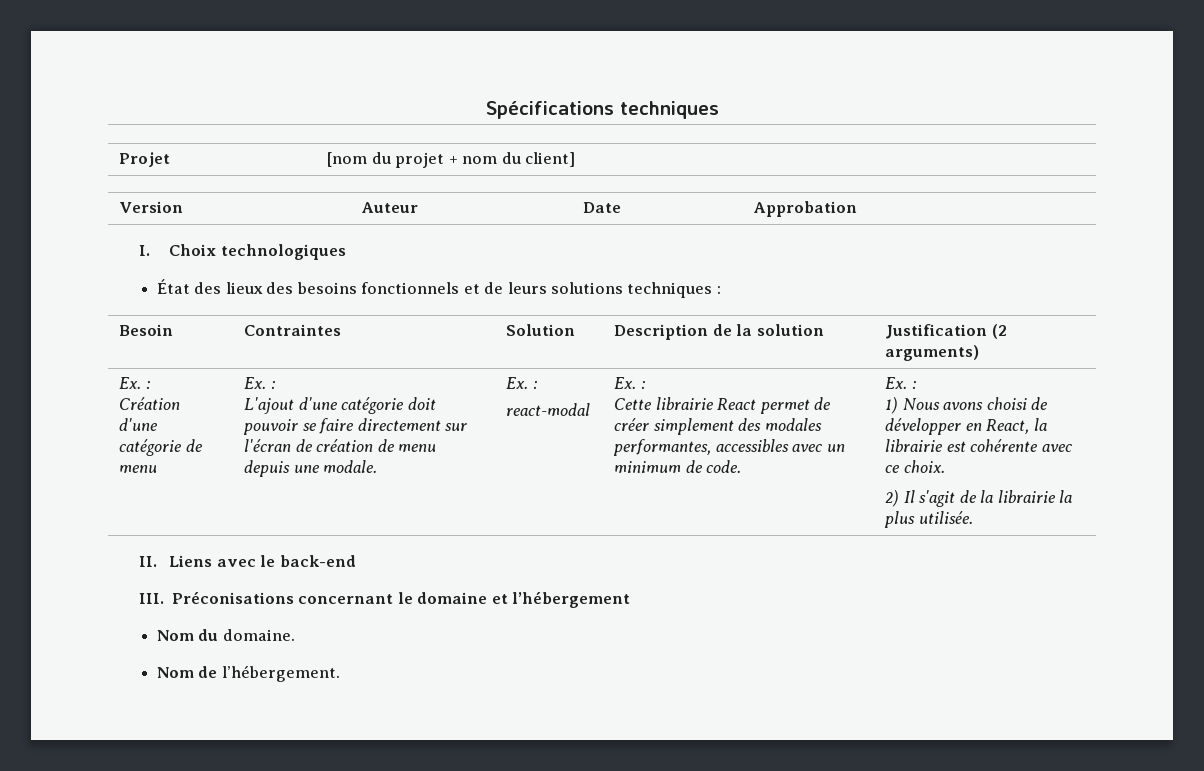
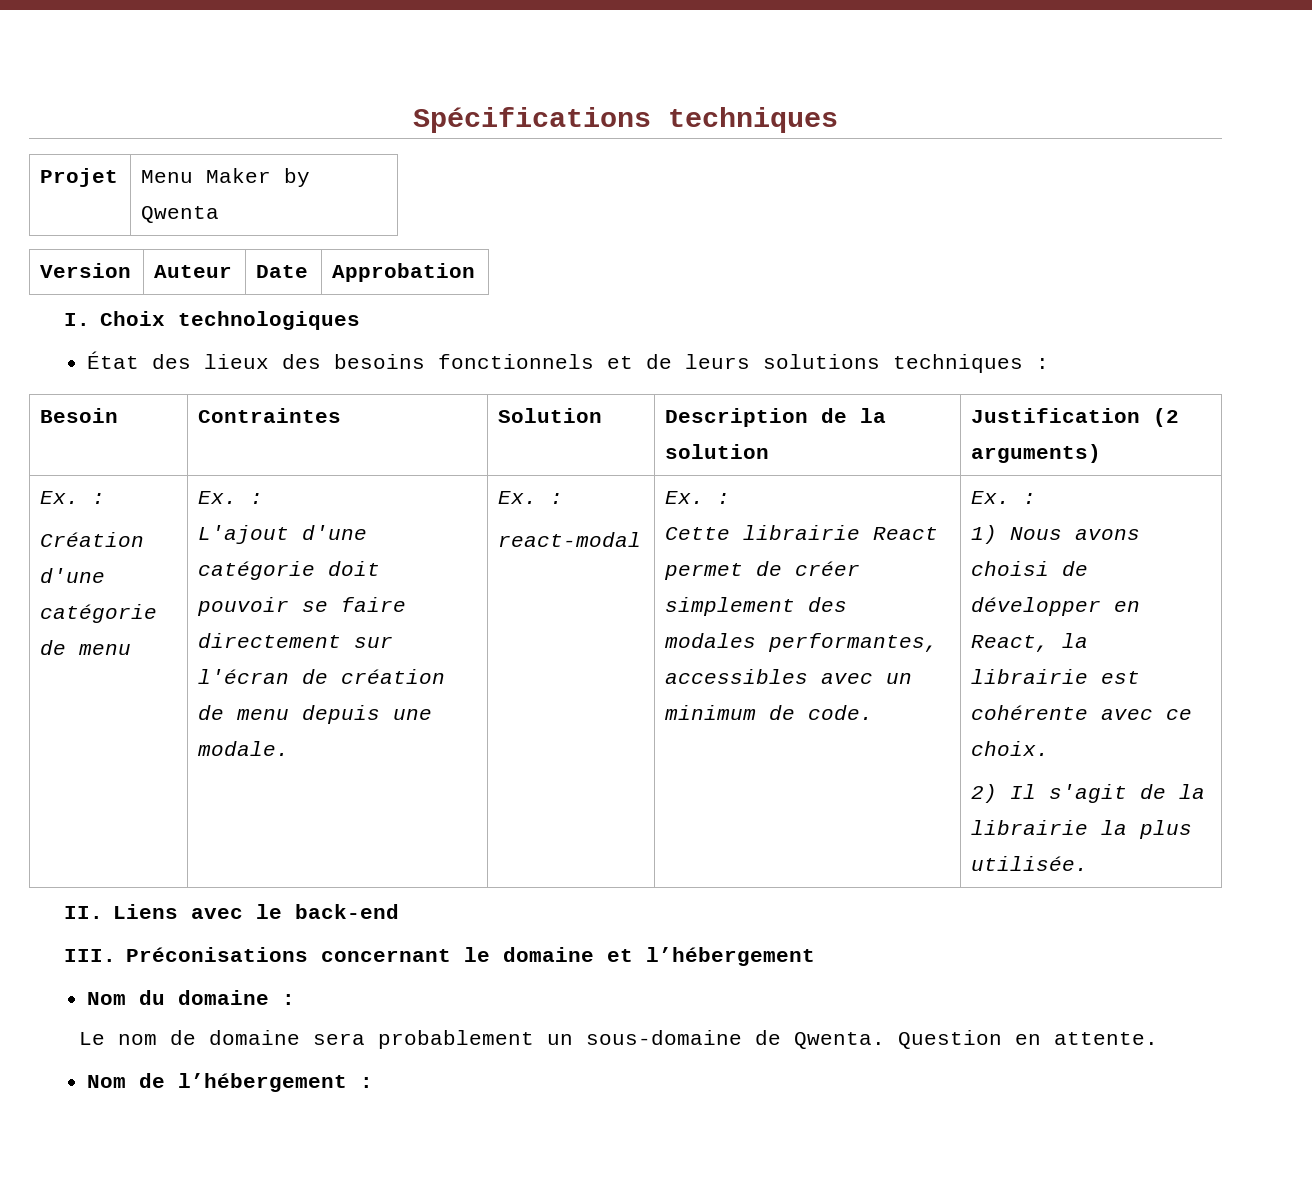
[327,152,576,168] [nom du projet + nom du client] -> [141,168,311,187] [141,206,220,223] Menu Maker by Qwenta
[222,629,295,641] domaine. -> [177,990,295,1005] [78,1030,1158,1049] domaine : // Le nom de domaine sera probablement un sous-domaine de Qwenta. Question en attente.
[221,665,340,682] l’hébergement. -> [177,1073,373,1092] l’hébergement :

